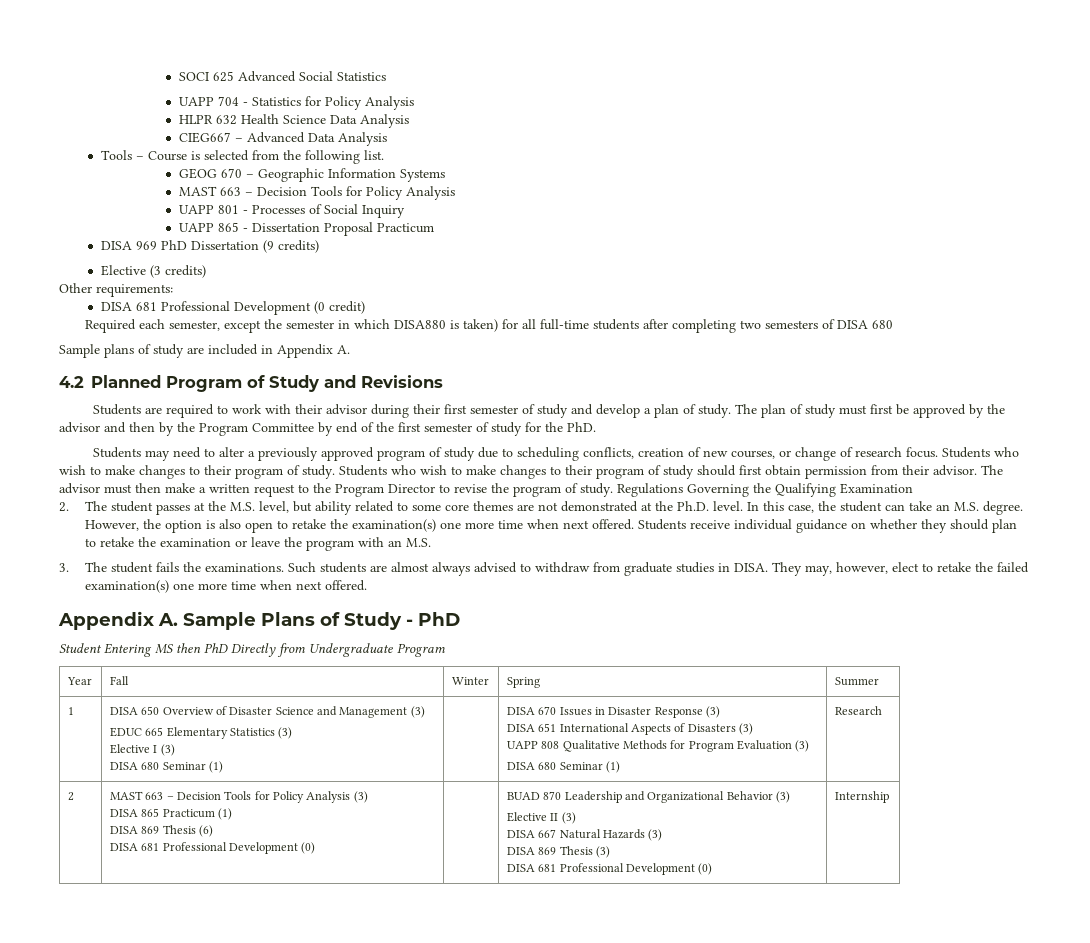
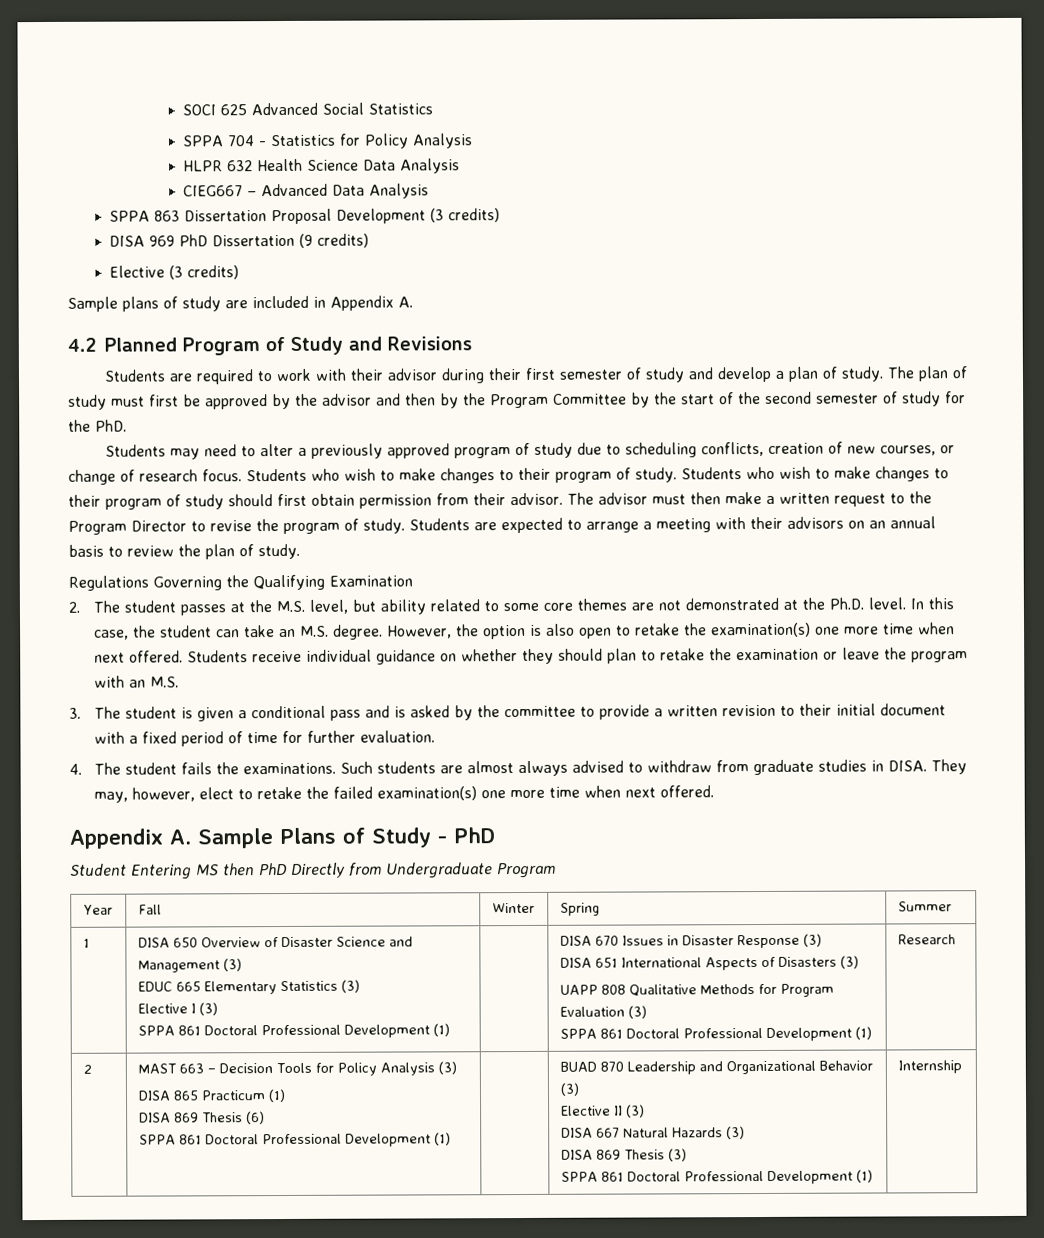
[179,97,215,106] UAPP -> [182,135,225,147] SPPA
[100,150,384,164] [179,168,446,182] [179,186,456,200] [179,204,406,218] [179,222,435,236] Tools – Course is selected from the following list. // GEOG 670 – Geographic Information Systems // MAST 663 – Decision Tools for Policy Analysis // UAPP 801 - Processes of Social Inquiry // UAPP 865 - Dissertation Proposal Practicum -> [109,208,501,225] SPPA 863 Dissertation Proposal Development (3 credits)
[59,283,173,297] [100,301,365,315] [85,319,894,333] // Other requirements: // DISA 681 Professional Development (0 credit) // Required each semester, except the semester in which DISA880 is taken) for all full-time students after completing two semesters of DISA 680 -> (240, 272) none
[336,422,358,433] end -> [654,392,715,405] the start
[398,422,421,432] first -> [765,391,812,404] second
(613, 490) none -> [409,516,936,534] [68,543,300,560] Students are expected to arrange a meeting with their advisors on an annual basis to review the plan of study. //
(154, 567) none -> [180,703,946,722] [93,730,435,747] [69,762,177,775] is given a conditional pass and is asked by the committee to provide a written revision to their initial document with a fixed period of time for further evaluation. // 4. The student
[109,762,206,770] DISA 680 Seminar -> [137,1024,430,1038] SPPA 861 Doctoral Professional Development
[506,762,603,770] DISA 680 Seminar -> [559,1027,852,1041] SPPA 861 Doctoral Professional Development
[109,842,316,854] DISA 681 Professional Development (0) -> [138,1132,451,1147] SPPA 861 Doctoral Professional Development (1)
[506,863,713,875] DISA 681 Professional Development (0) -> [560,1169,873,1184] SPPA 861 Doctoral Professional Development (1)

